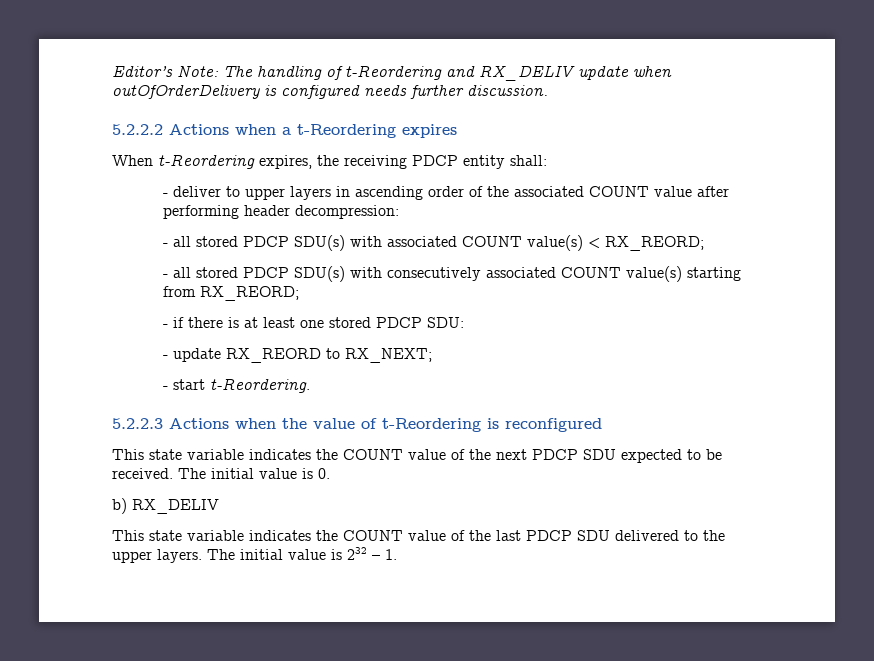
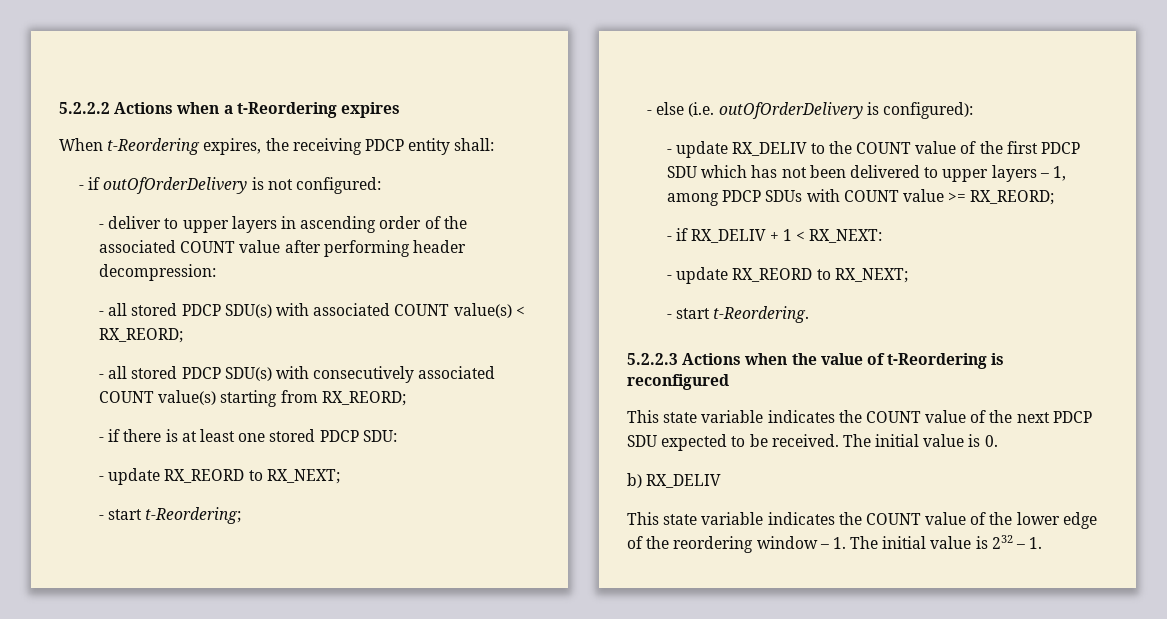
[112,65,672,81] [112,84,548,99] Editor’s Note: The handling of t-Reordering and RX_DELIV update when outOfOrderDelivery is configured needs further discussion. // -> (59, 108) none
(547, 160) none -> [79,177,381,194] // - if outOfOrderDelivery is not configured:
(433, 355) none -> [99,507,242,524] [647,102,973,119] [667,141,1080,158] [667,165,1066,182] [667,189,1055,206] [667,228,883,243] [667,267,908,284] // - start t-Reordering; // - else (i.e. outOfOrderDelivery is configured): // - update RX_DELIV to the COUNT value of the first PDCP SDU which has not been delivered to upper layers – 1, among PDCP SDUs with COUNT value >= RX_REORD; // - if RX_DELIV + 1 < RX_NEXT: // - update RX_REORD to RX_NEXT;
[496,530,725,541] [112,549,202,563] last PDCP SDU delivered to the upper layers. -> [1016,512,1097,529] [627,536,846,553] lower edge of the reordering window – 1.

